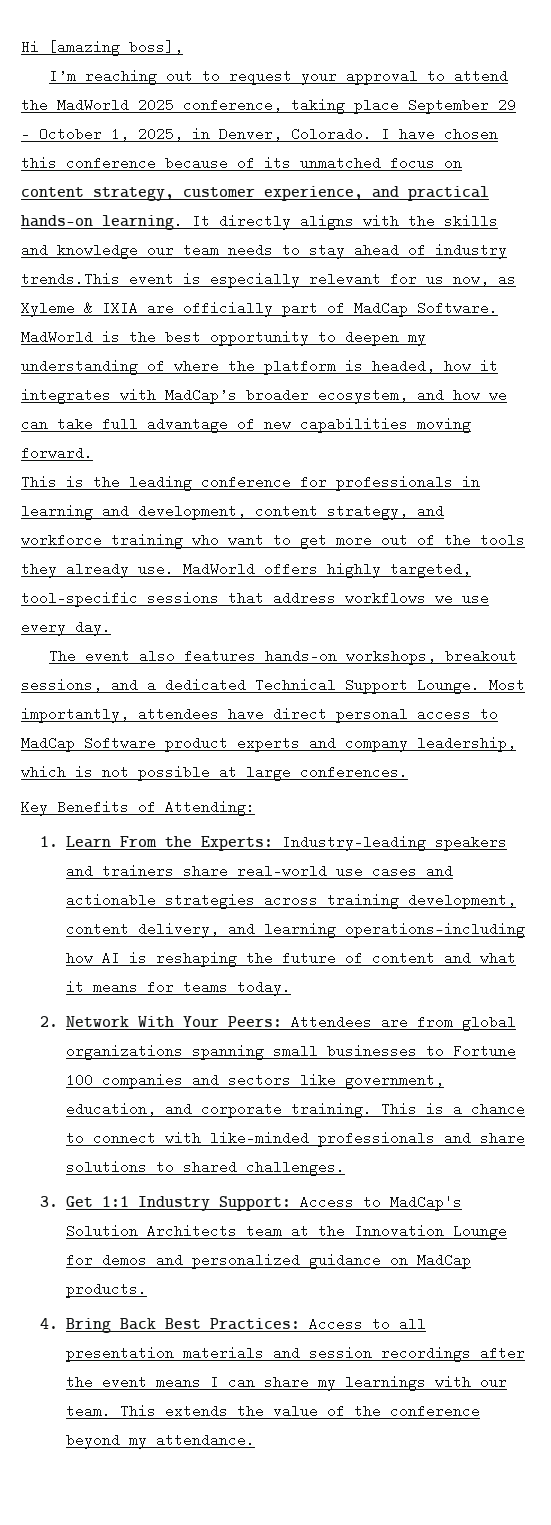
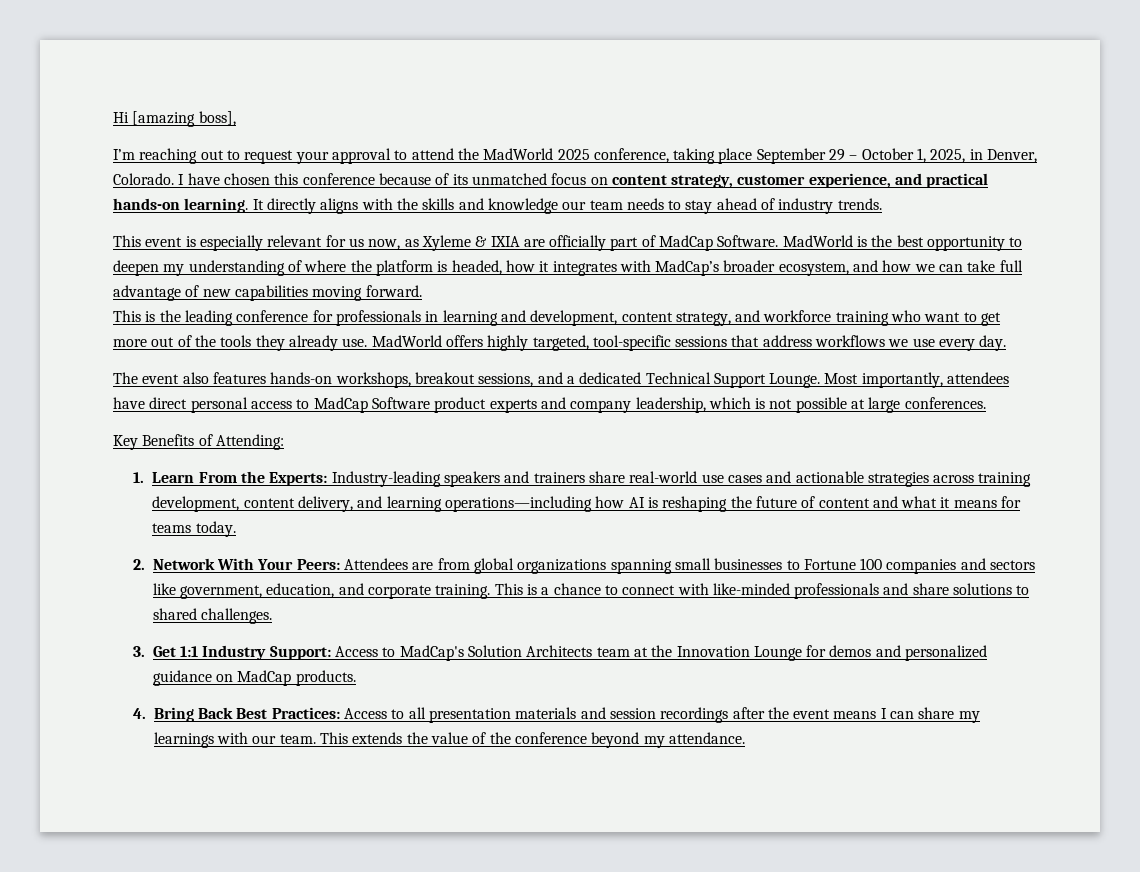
[21,272,120,286] trends.This -> [837,198,882,210] [113,235,141,247] trends. // This

